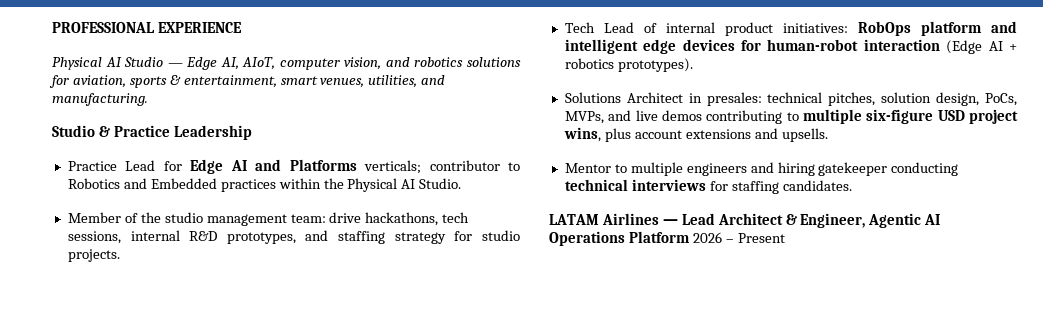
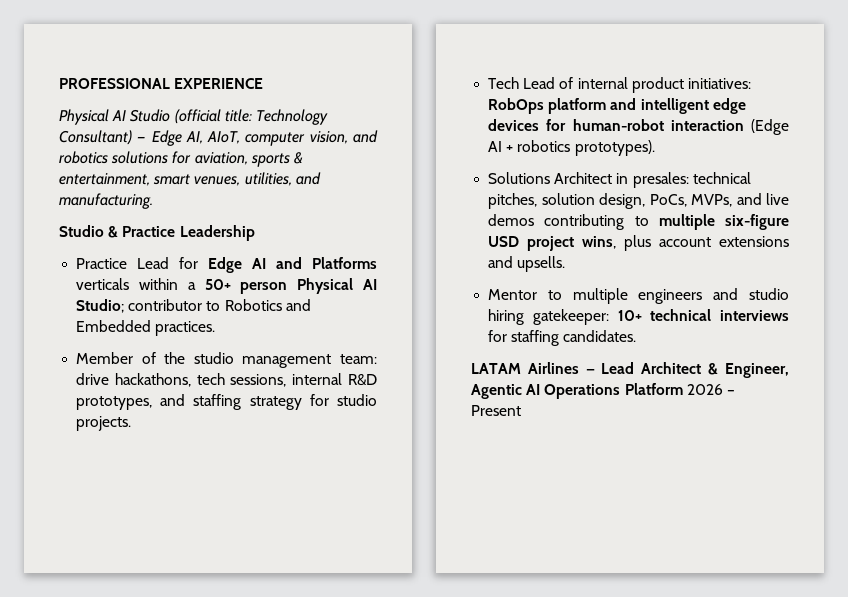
(164, 62) none -> [174,109,328,125] [59,130,132,145] (official title: Technology Consultant)
[364,160,422,174] verticals; -> [76,278,377,294] [76,299,125,313] verticals within a 50+ person Physical AI Studio;
[220,178,462,192] practices within the Physical AI Studio. -> [155,321,216,336] practices.
[777,162,959,176] hiring gatekeeper conducting -> [749,288,789,300] [488,309,642,325] studio hiring gatekeeper: 10+

